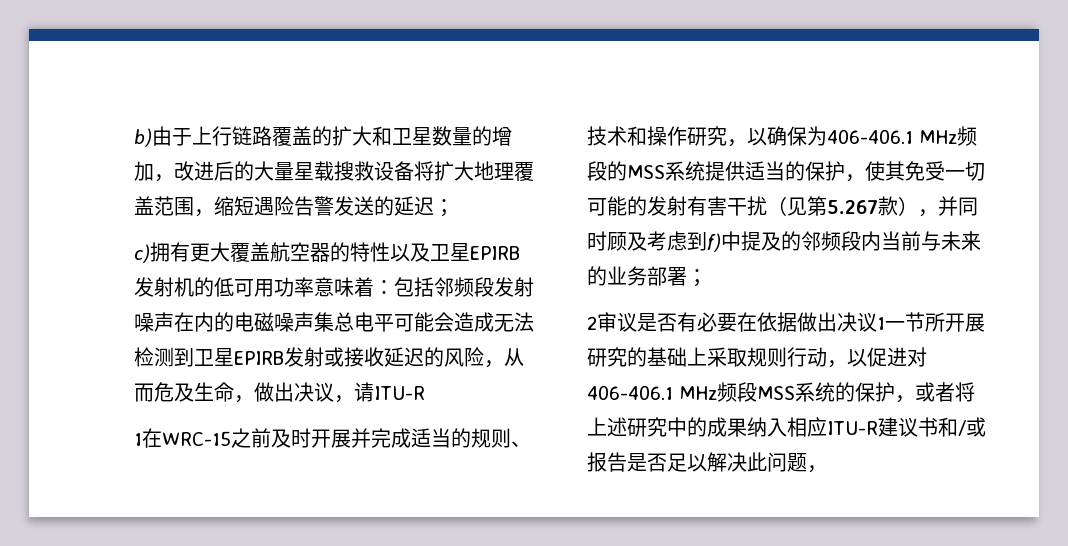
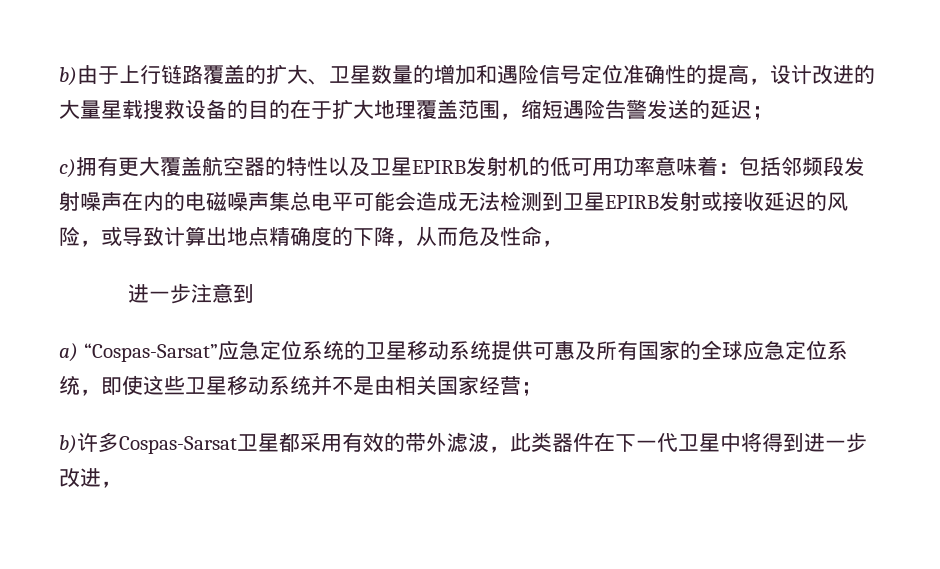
[372,126,392,146] 和 -> [308,78,329,85] 、
[154,161,234,182] ，改进后 -> [476,64,854,85] 和遇险信号定位准确性的提高，设计改进
[414,161,434,181] 将 -> [227,99,332,119] 的目的在于
(504, 364) none -> [101,226,416,247] 或导致计算出地点精确度的下降，
[194,382,214,401] 生 -> [500,227,521,246] 性
[254,382,425,403] [134,428,531,448] [587,126,977,147] [587,161,985,182] [587,196,978,217] [587,231,982,252] [587,266,707,287] [587,312,985,332] [587,347,927,368] [587,382,975,403] [587,417,986,437] [587,452,807,472] 做出决议，请ITU-R // 1在WRC-15之前及时开展并完成适当的规则、技术和操作研究，以确保为406-406.1 MHz频段的MSS系统提供适当的保护，使其免受一切可能的发射有害干扰（见第5.267款），并同时顾及考虑到f)中提及的邻频段内当前与未来的业务部署； // 2审议是否有必要在依据做出决议1一节所开展研究的基础上采取规则行动，以促进对406-406.1 MHz频段MSS系统的保护，或者将上述研究中的成果纳入相应ITU-R建议书和/或报告是否足以解决此问题 -> [128,283,255,304] [59,340,848,362] [59,375,542,396] [59,432,867,454] [59,468,101,487] // 进一步注意到 // a) “Cospas-Sarsat”应急定位系统的卫星移动系统提供可惠及所有国家的全球应急定位系统，即使这些卫星移动系统并不是由相关国家经营； // b)许多Cospas-Sarsat卫星都采用有效的带外滤波，此类器件在下一代卫星中将得到进一步改进

